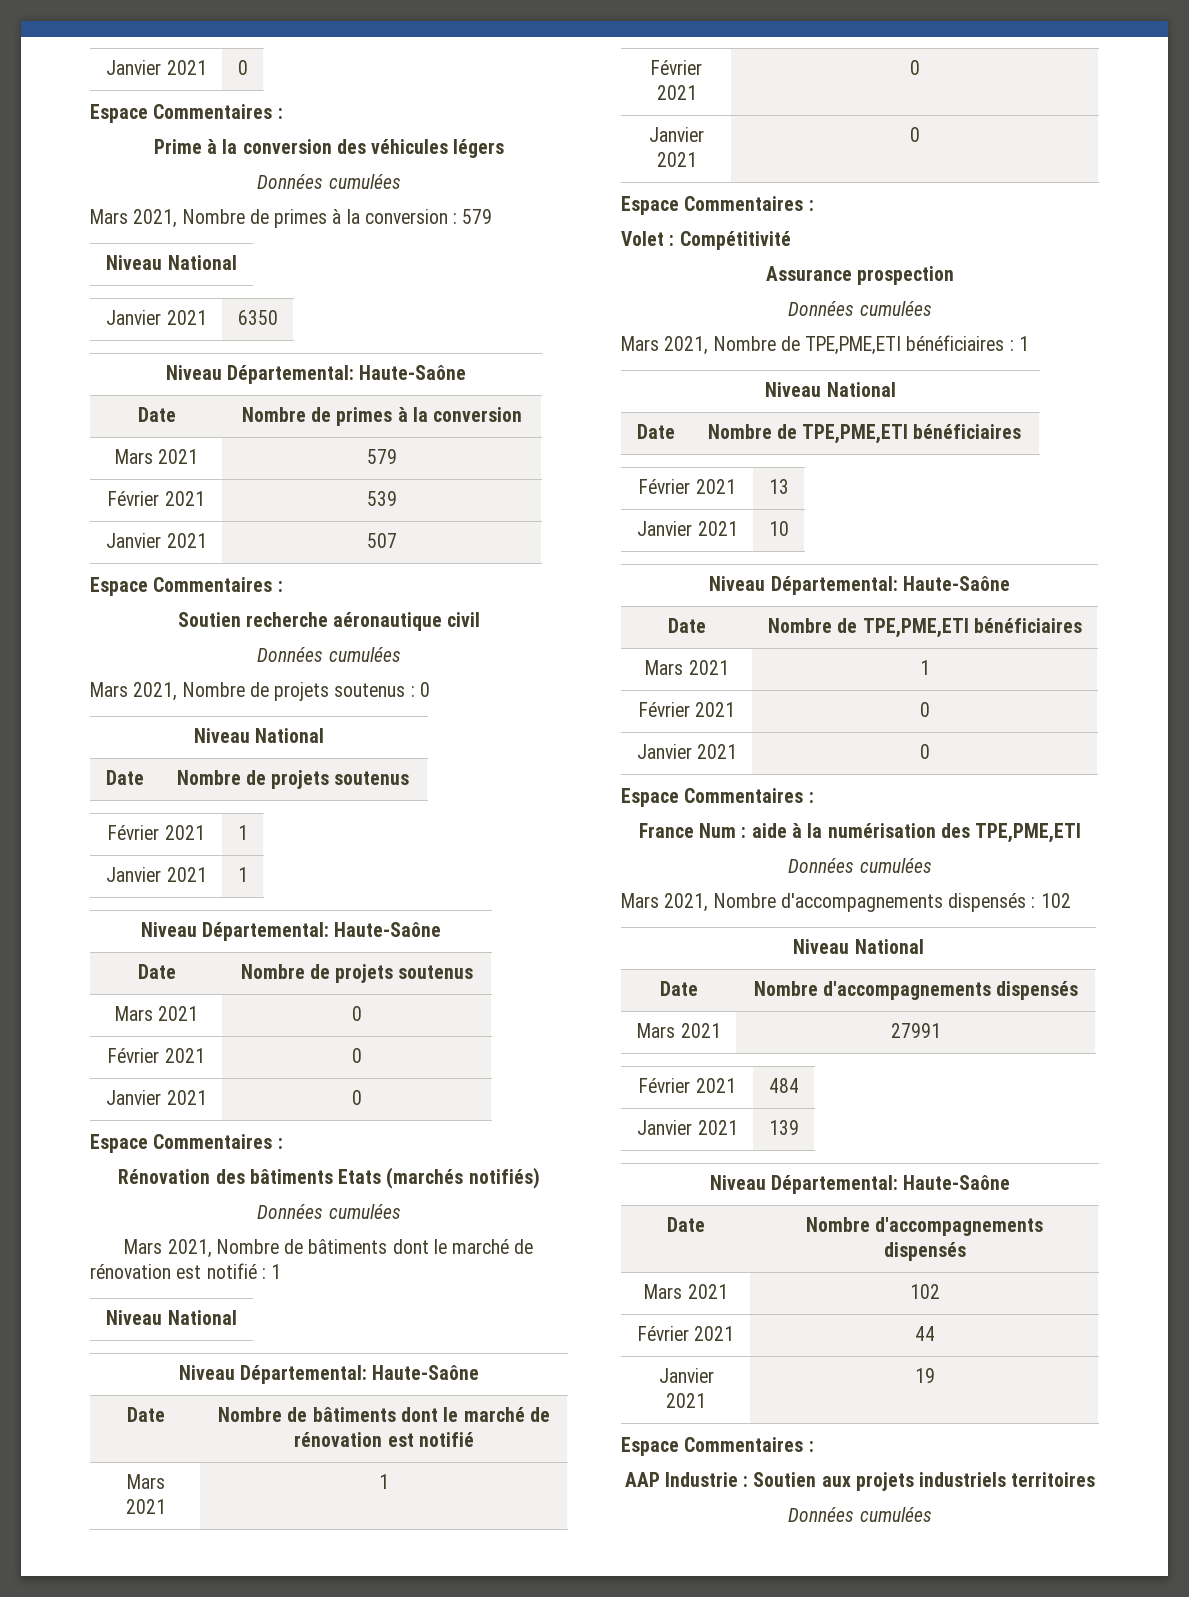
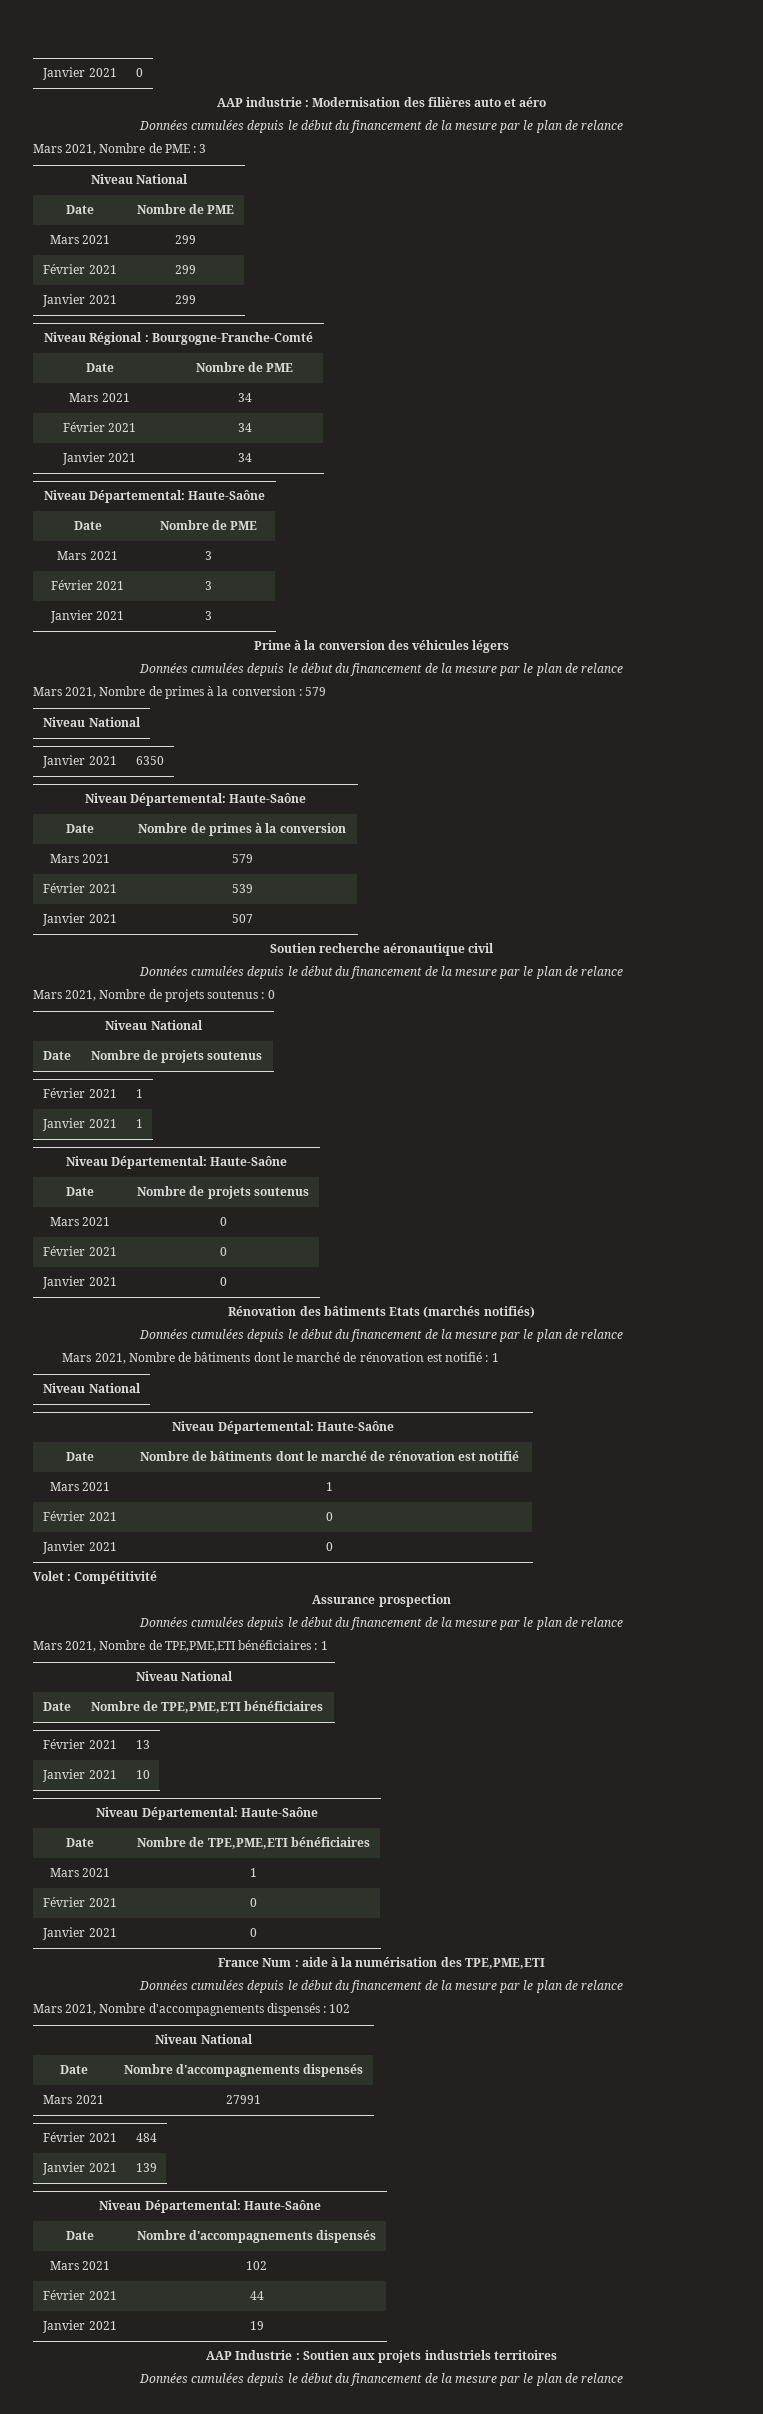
[106,60,207,75] [238,60,248,75] [90,104,283,123] Janvier 2021 | 0 // Espace Commentaires : -> [42,67,117,80] [136,68,143,77] [216,97,547,107] [138,120,624,133] [33,143,207,155] [90,174,189,184] [66,205,94,214] [136,204,235,214] [49,235,111,244] [175,235,196,244] [43,264,117,274] [175,265,196,274] [42,294,117,307] [175,295,196,304] [44,332,313,345] [85,363,114,372] [195,362,294,372] [69,393,130,402] [237,393,252,402] [62,422,137,432] [237,423,252,432] [61,452,137,465] [237,453,252,462] [43,490,266,503] [73,521,102,530] [159,520,258,530] [57,551,118,560] [205,551,212,560] [50,580,125,590] [205,581,212,590] [49,610,125,623] [205,611,212,620] Janvier 2021 | 0 // AAP industrie : Modernisation des filières auto et aéro // Données cumulées depuis le début du financement de la mesure par le plan de relance // Mars 2021, Nombre de PME : 3 // Niveau National // Date | Nombre de PME // Mars 2021 | 299 // Février 2021 | 299 // Janvier 2021 | 299 // Niveau Régional : Bourgogne-Franche-Comté // Date | Nombre de PME // Mars 2021 | 34 // Février 2021 | 34 // Janvier 2021 | 34 // Niveau Départemental: Haute-Saône // Date | Nombre de PME // Mars 2021 | 3 // Février 2021 | 3 // Janvier 2021 | 3
(401, 181) none -> [247,663,624,676] depuis le début du financement de la mesure par le plan de relance
[90,577,283,596] // Espace Commentaires : -> (253, 918) none
(401, 654) none -> [247,966,624,979] depuis le début du financement de la mesure par le plan de relance
[90,1134,283,1153] // Espace Commentaires : -> (227, 1281) none
(401, 1211) none -> [247,1329,624,1342] depuis le début du financement de la mesure par le plan de relance
[621,196,814,215] // Espace Commentaires : -> (333, 1546) none
(932, 308) none -> [247,1617,624,1630] depuis le début du financement de la mesure par le plan de relance
[621,788,814,807] // Espace Commentaires : -> (257, 1932) none
(932, 865) none -> [247,1980,624,1993] depuis le début du financement de la mesure par le plan de relance
[621,1437,814,1456] // Espace Commentaires : -> (264, 2325) none
(932, 1514) none -> [247,2373,624,2386] depuis le début du financement de la mesure par le plan de relance

